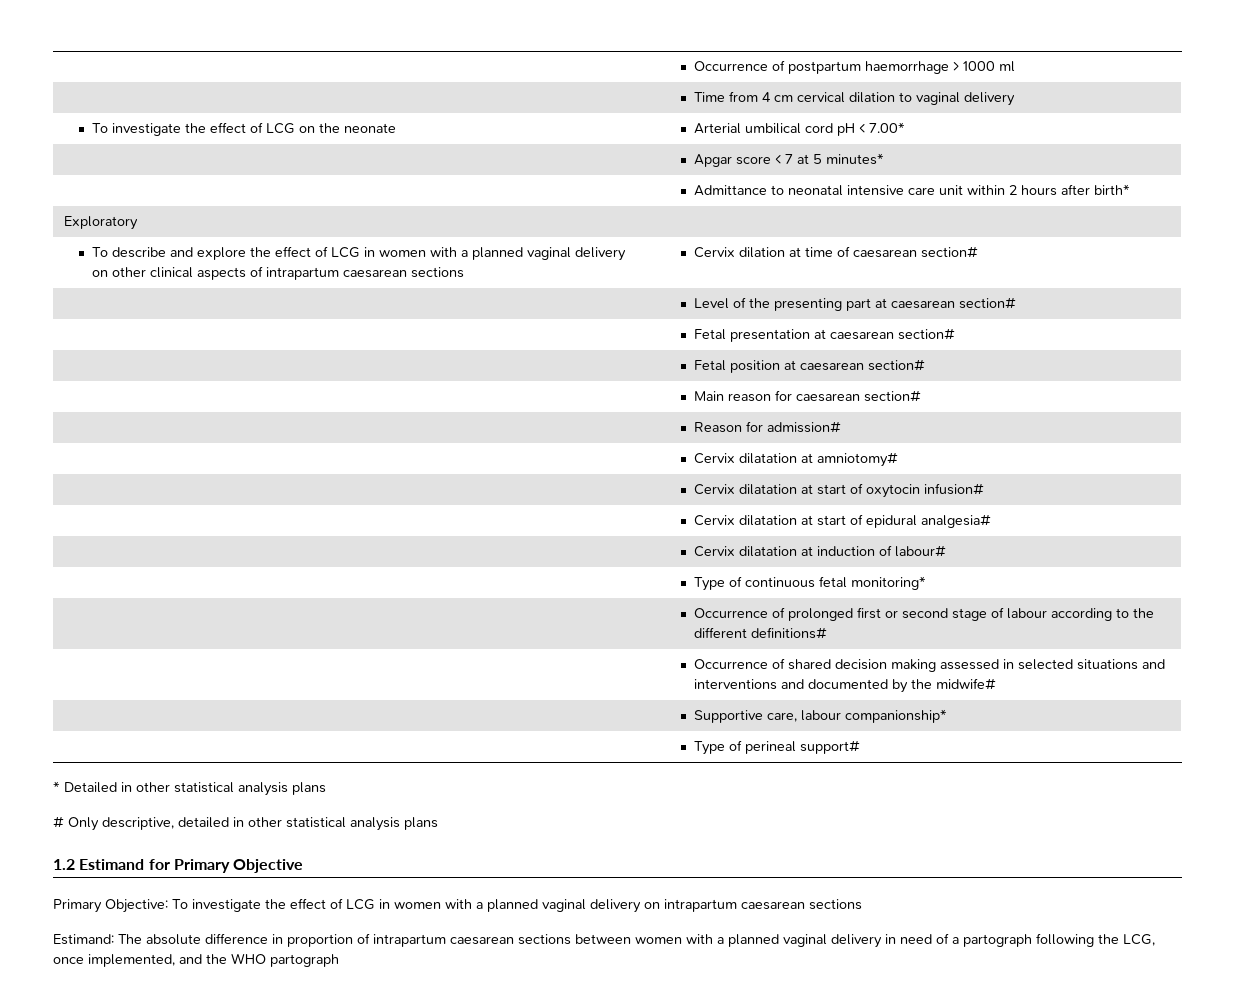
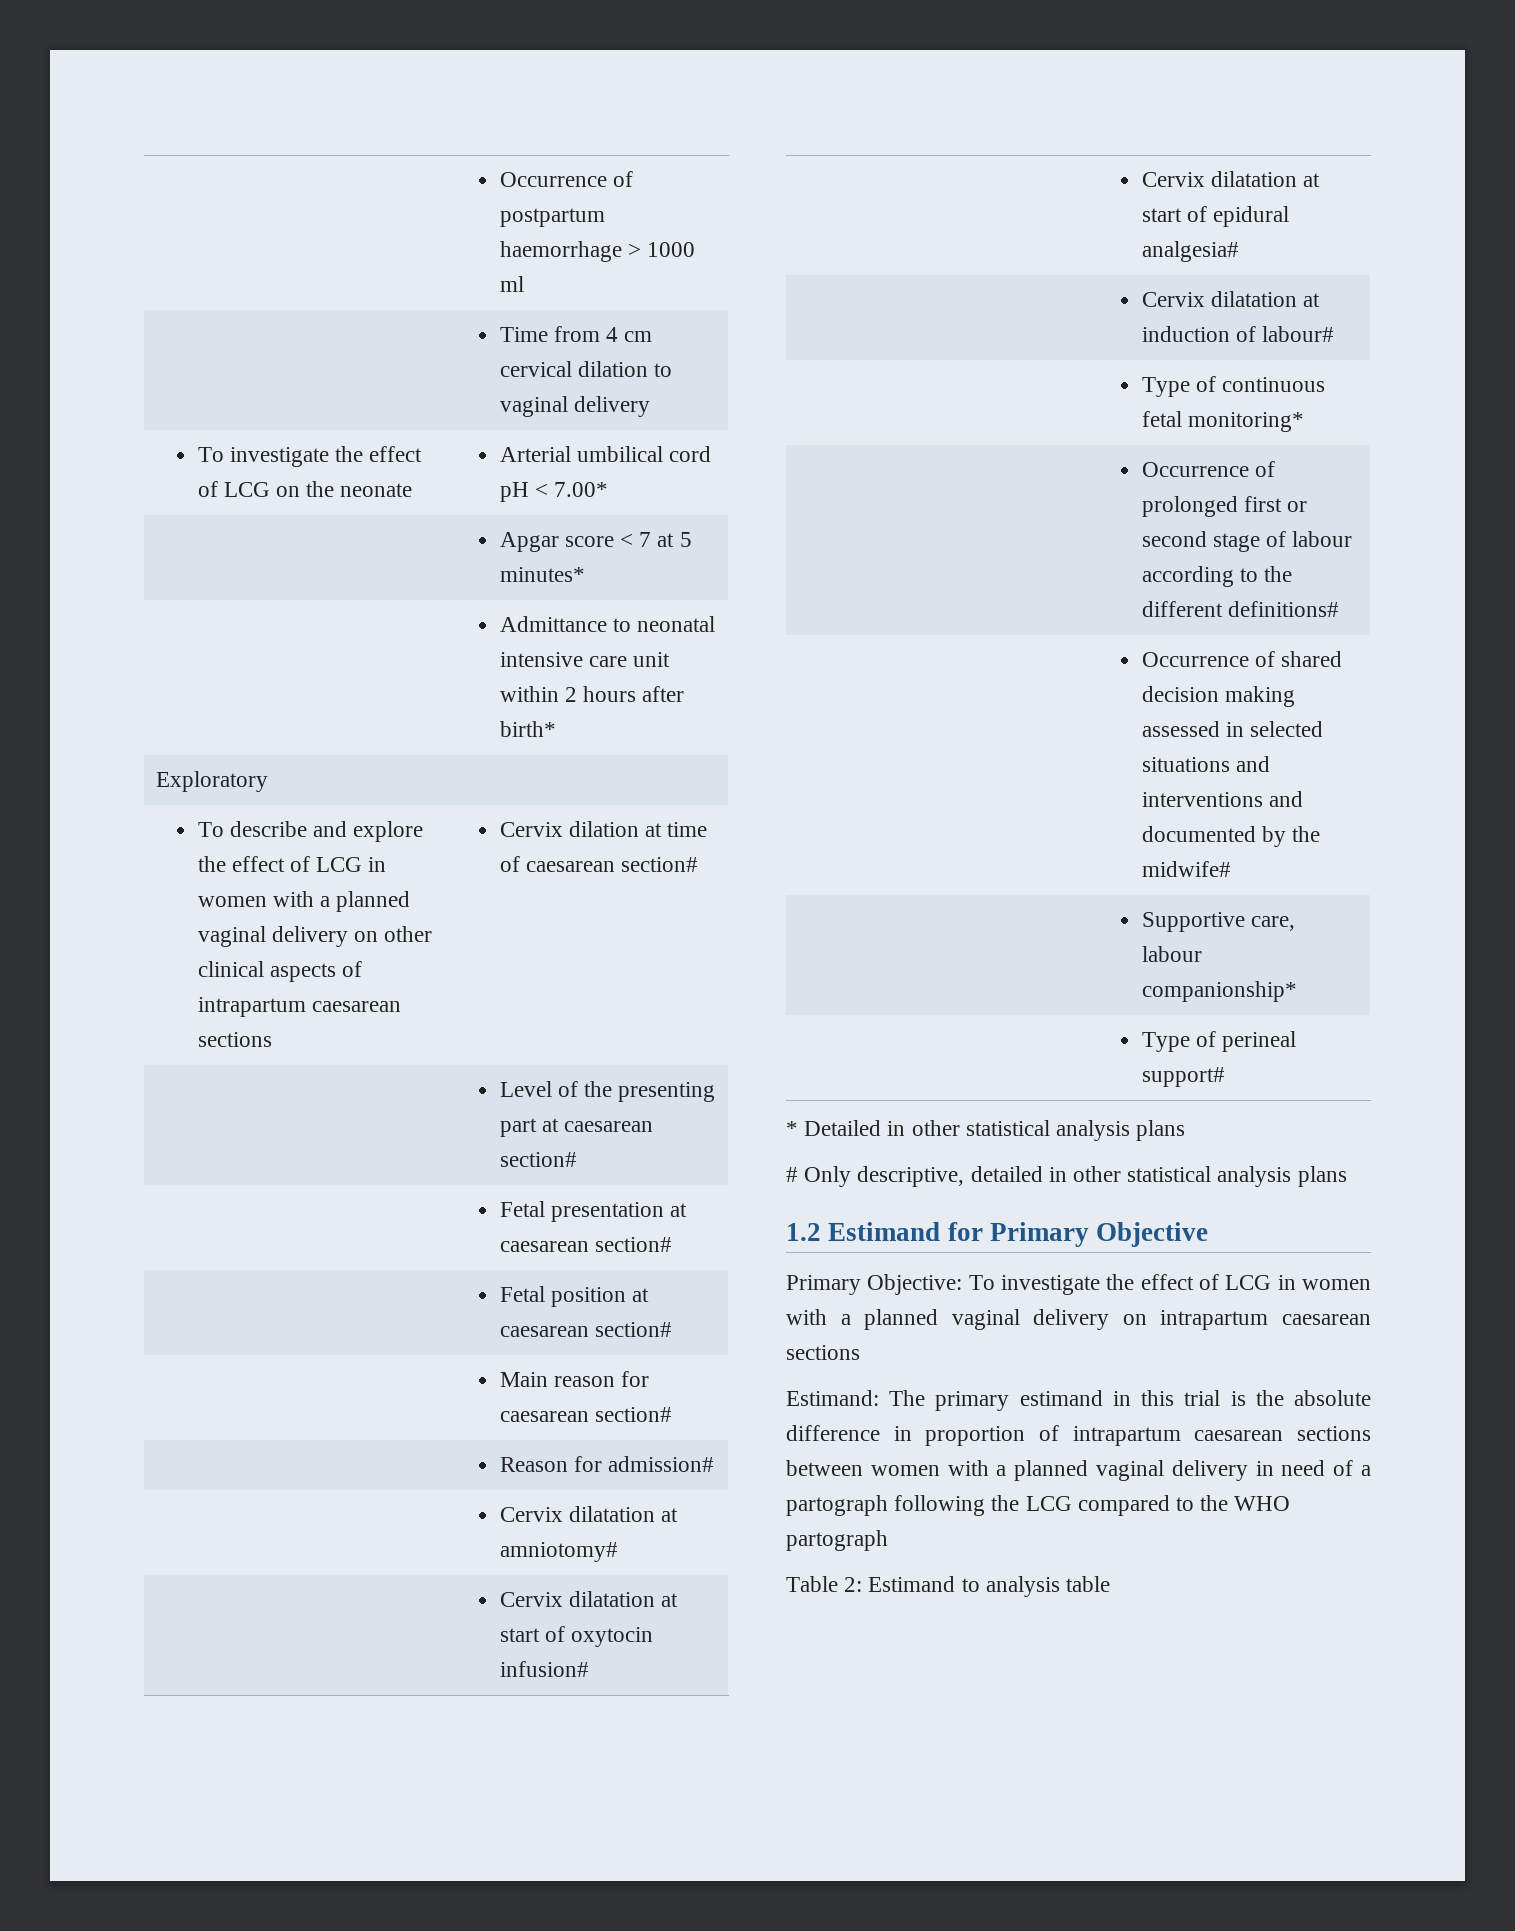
(142, 939) none -> [935,1390,1284,1411] primary estimand in this trial is the
[1123,934,1155,946] [53,954,202,967] LCG, once implemented, and -> [1025,1495,1195,1516] LCG compared to
(339, 960) none -> [786,1576,1111,1597] // Table 2: Estimand to analysis table

